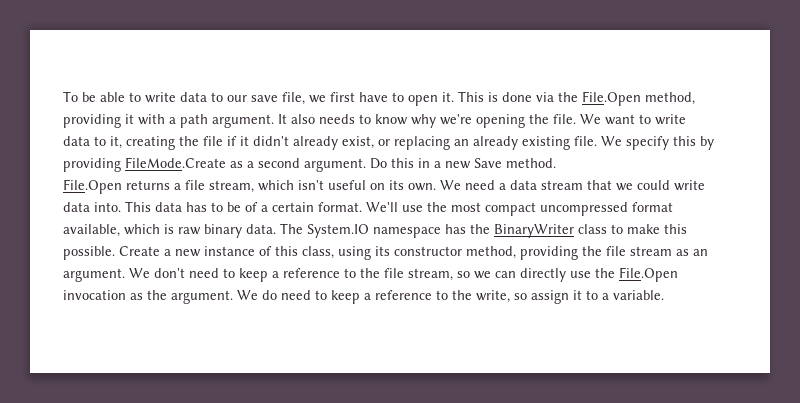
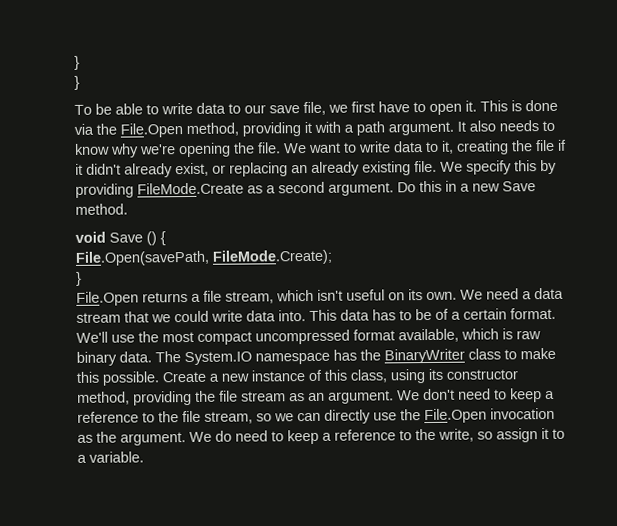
(63, 96) none -> [74,55,80,70] [74,75,80,90] } // } //
(556, 163) none -> [75,231,166,246] [75,249,333,266] [76,271,82,286] // void Save () { // File.Open(savePath, FileMode.Create); // }

